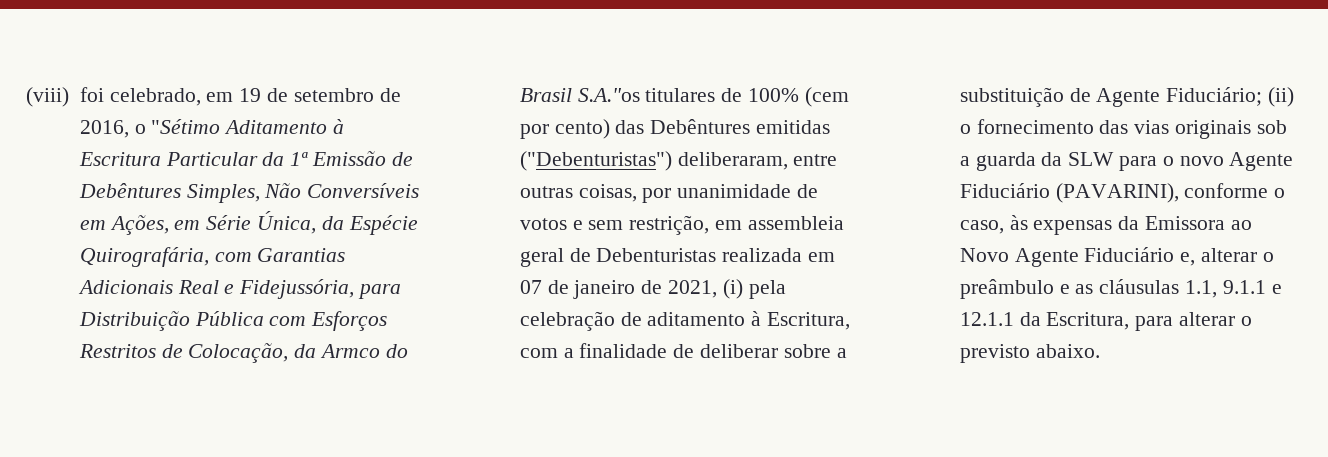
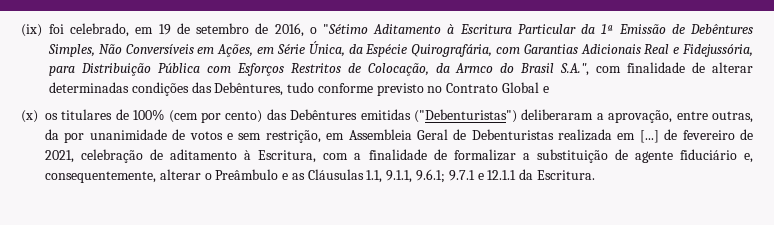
[26,87,69,107] (viii) -> [21,24,42,37] (ix)
[577,88,640,102] S.A."os -> [560,62,753,76] [49,82,549,96] [21,110,58,123] S.A.", com finalidade de alterar determinadas condições das Debêntures, tudo conforme previsto no Contrato Global e // (x) os
[677,152,838,170] [519,184,637,202] deliberaram, entre outras coisas, -> [521,109,753,123] [45,129,59,140] deliberaram a aprovação, entre outras, da
[747,216,844,230] [519,248,564,267] assembleia geral -> [348,129,448,140] Assembleia Geral
[519,279,786,299] 07 de janeiro de 2021, (i) pela -> [639,129,754,143] [45,150,74,163] [...] de fevereiro de 2021,
[699,344,831,358] deliberar sobre -> [453,149,516,161] formalizar
[1096,87,1294,107] [959,119,1287,139] [959,152,1294,171] [959,183,1286,203] [959,215,1252,235] [959,247,1274,267] [959,279,1054,299] Agente Fiduciário; (ii) o fornecimento das vias originais sob a guarda da SLW para o novo Agente Fiduciário (PAVARINI), conforme o caso, às expensas da Emissora ao Novo Agente Fiduciário e, alterar o preâmbulo -> [634,149,753,163] [45,169,279,183] agente fiduciário e, consequentemente, alterar o Preâmbulo
[1099,279,1282,298] [959,312,1252,331] [959,344,1100,363] cláusulas 1.1, 9.1.1 e 12.1.1 da Escritura, para alterar o previsto abaixo. -> [307,169,595,183] Cláusulas 1.1, 9.1.1, 9.6.1; 9.7.1 e 12.1.1 da Escritura.

